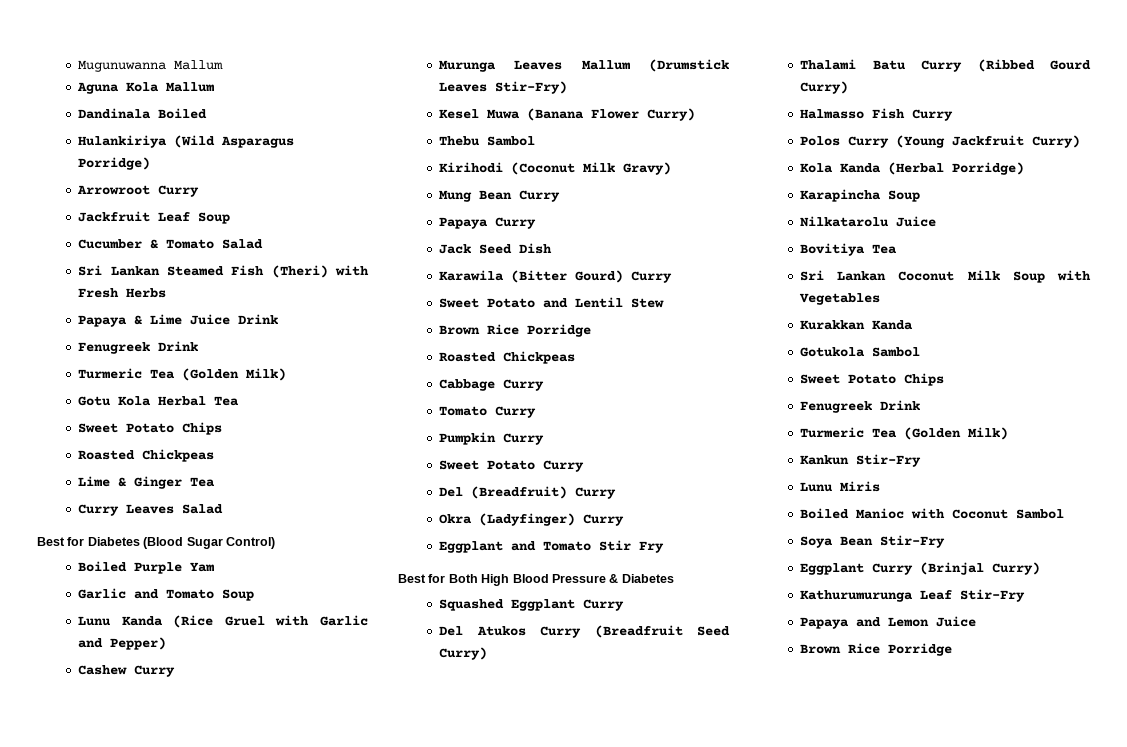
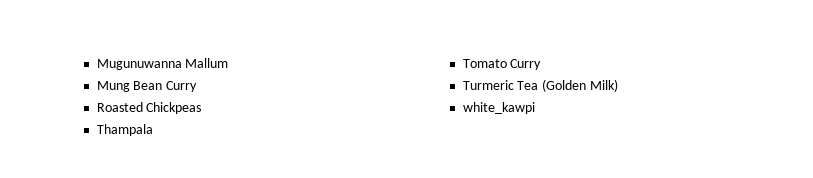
[77,82,215,94] [78,108,208,119] [78,135,295,148] [78,157,151,170] [77,185,200,197] [78,211,231,224] [78,239,264,249] [78,265,369,278] [78,288,167,298] [78,314,279,327] [78,341,199,354] [78,368,287,381] [78,396,240,406] [78,422,223,435] [78,449,215,462] [78,476,216,489] [78,504,224,516] [37,537,275,549] [78,561,215,574] [78,588,255,601] [78,615,368,628] [78,637,167,650] [78,665,176,677] [439,59,729,72] [439,81,568,94] [439,108,696,121] [439,136,536,146] [439,162,672,175] [439,190,561,202] [439,217,537,229] [439,243,553,254] [439,270,673,283] [439,297,665,308] [439,324,592,337] [439,351,576,364] [439,379,545,391] [439,406,537,418] [439,432,545,445] [439,460,585,472] [439,486,617,499] [439,513,625,526] [439,540,665,553] [398,574,674,586] [439,599,625,611] [439,625,730,638] [439,647,488,660] [800,59,1091,72] [800,81,849,94] [800,108,954,121] [800,135,1081,148] [800,162,1025,175] [800,189,921,202] [800,216,937,227] [800,243,898,256] [800,270,1091,283] [799,293,881,305] [800,320,914,330] [800,347,921,357] [800,373,945,386] [800,400,921,413] [800,427,1009,440] [800,454,922,467] [800,481,881,492] [800,508,1065,519] [800,535,946,548] [800,562,1041,575] [800,589,1026,602] [800,616,977,629] [800,643,953,656] Aguna Kola Mallum // Dandinala Boiled // Hulankiriya (Wild Asparagus Porridge) // Arrowroot Curry // Jackfruit Leaf Soup // Cucumber & Tomato Salad // Sri Lankan Steamed Fish (Theri) with Fresh Herbs // Papaya & Lime Juice Drink // Fenugreek Drink // Turmeric Tea (Golden Milk) // Gotu Kola Herbal Tea // Sweet Potato Chips // Roasted Chickpeas // Lime & Ginger Tea // Curry Leaves Salad // Best for Diabetes (Blood Sugar Control) // Boiled Purple Yam // Garlic and Tomato Soup // Lunu Kanda (Rice Gruel with Garlic and Pepper) // Cashew Curry // Murunga Leaves Mallum (Drumstick Leaves Stir-Fry) // Kesel Muwa (Banana Flower Curry) // Thebu Sambol // Kirihodi (Coconut Milk Gravy) // Mung Bean Curry // Papaya Curry // Jack Seed Dish // Karawila (Bitter Gourd) Curry // Sweet Potato and Lentil Stew // Brown Rice Porridge // Roasted Chickpeas // Cabbage Curry // Tomato Curry // Pumpkin Curry // Sweet Potato Curry // Del (Breadfruit) Curry // Okra (Ladyfinger) Curry // Eggplant and Tomato Stir Fry // Best for Both High Blood Pressure & Diabetes // Squashed Eggplant Curry // Del Atukos Curry (Breadfruit Seed Curry) // Thalami Batu Curry (Ribbed Gourd Curry) // Halmasso Fish Curry // Polos Curry (Young Jackfruit Curry) // Kola Kanda (Herbal Porridge) // Karapincha Soup // Nilkatarolu Juice // Bovitiya Tea // Sri Lankan Coconut Milk Soup with Vegetables // Kurakkan Kanda // Gotukola Sambol // Sweet Potato Chips // Fenugreek Drink // Turmeric Tea (Golden Milk) // Kankun Stir-Fry // Lunu Miris // Boiled Manioc with Coconut Sambol // Soya Bean Stir-Fry // Eggplant Curry (Brinjal Curry) // Kathurumurunga Leaf Stir-Fry // Papaya and Lemon Juice // Brown Rice Porridge -> [96,81,198,92] [96,102,202,114] [96,124,153,136] [462,59,542,70] [462,79,619,92] [462,102,535,114] Mung Bean Curry // Roasted Chickpeas // Thampala // Tomato Curry // Turmeric Tea (Golden Milk) // white_kawpi

